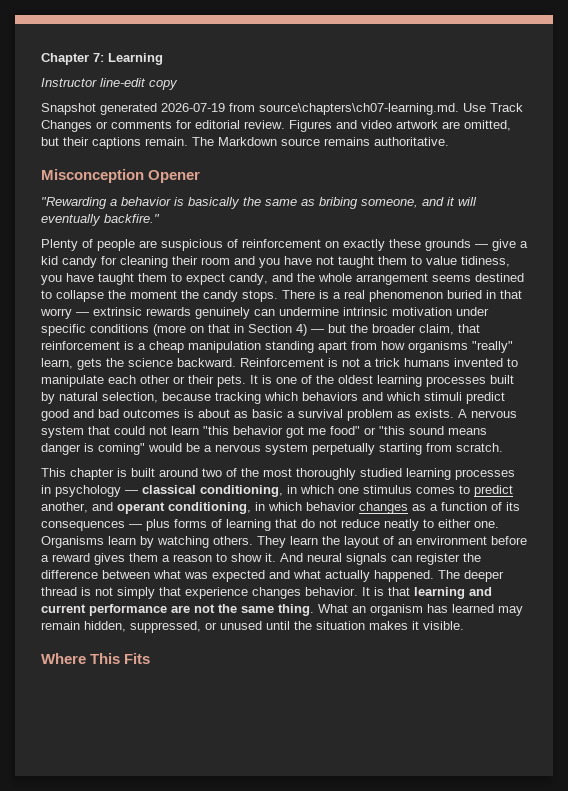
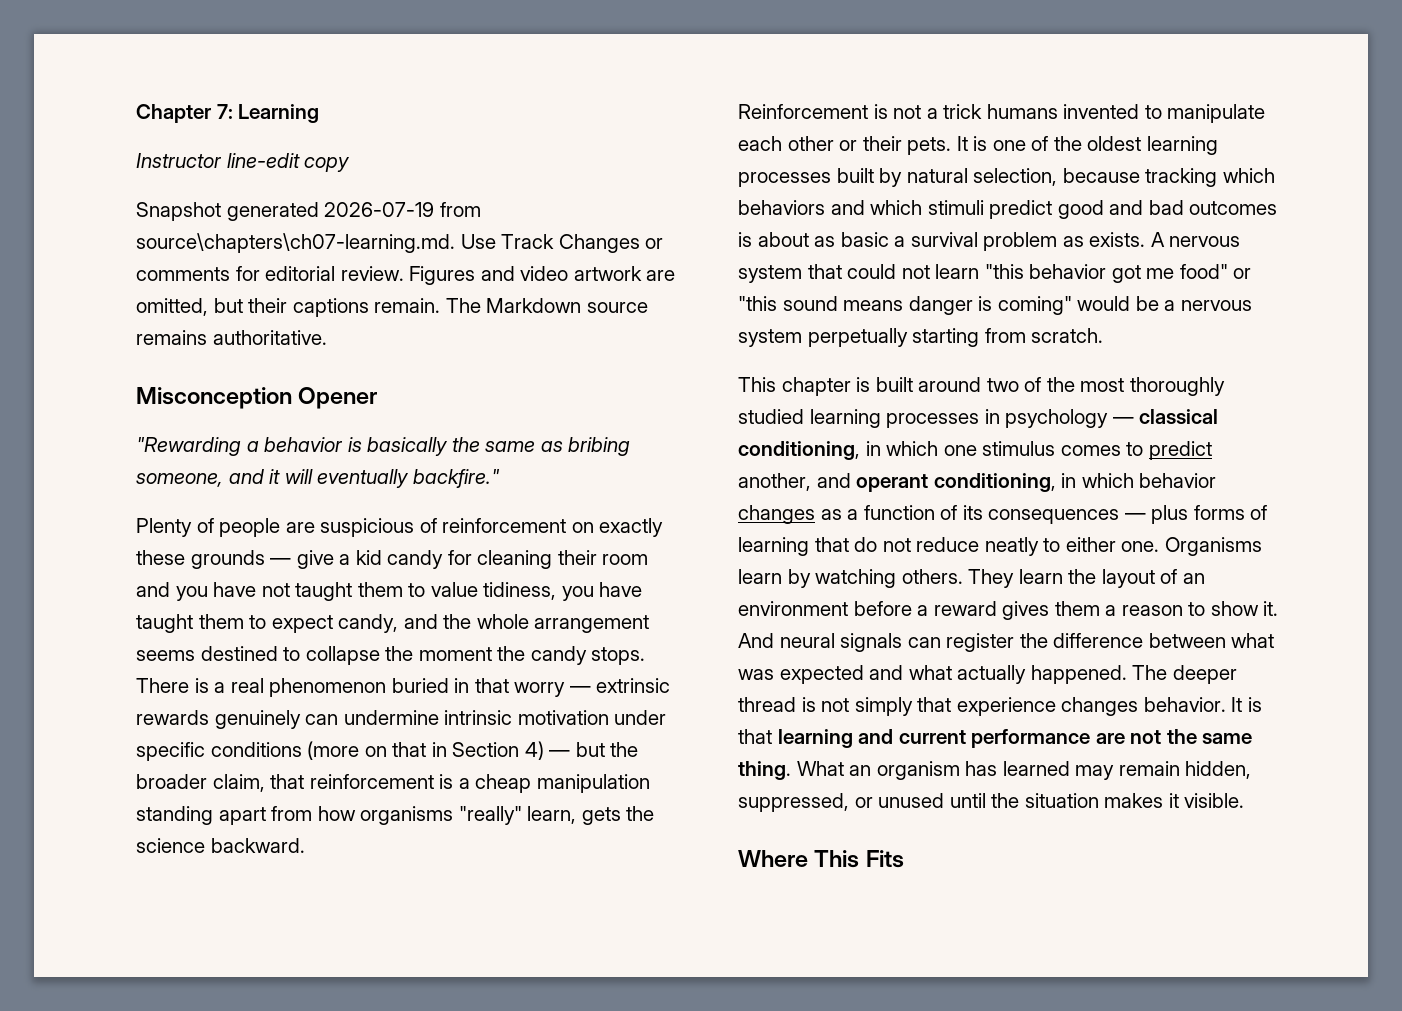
(236, 362) none -> (305, 845) //

